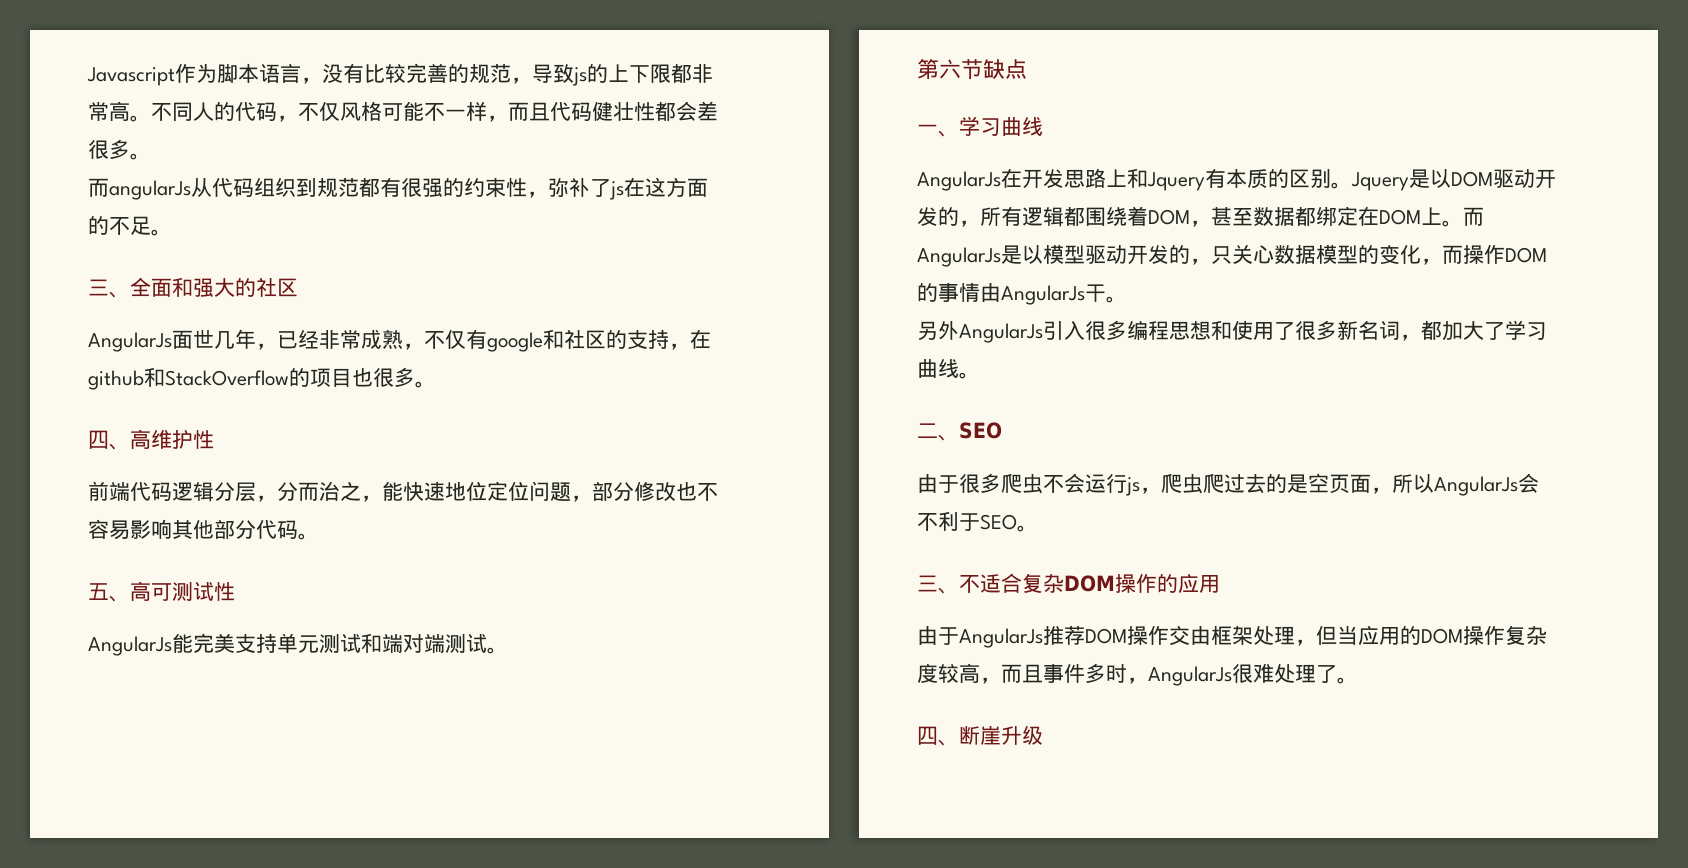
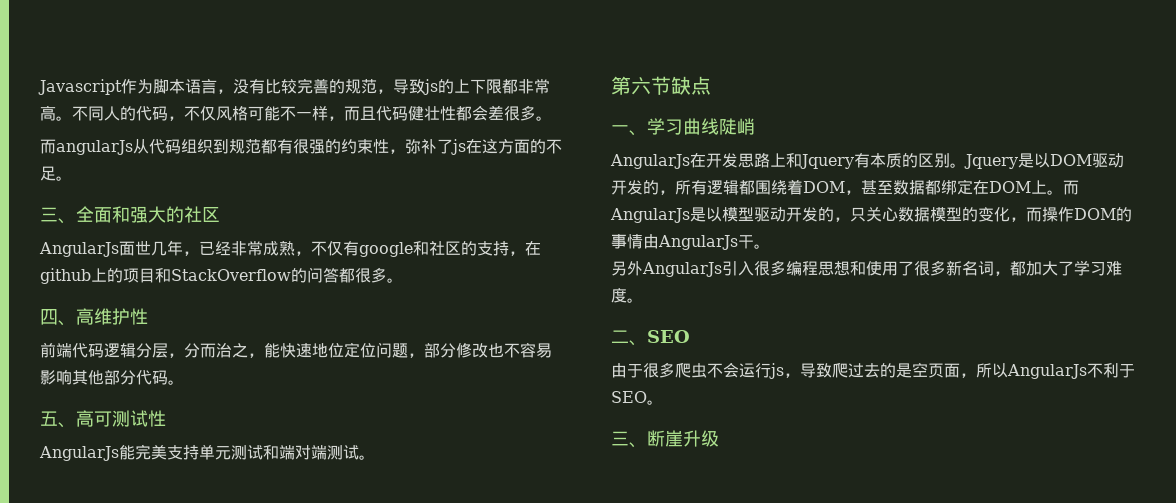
(144, 380) none -> [91,268,155,283] 上的项目
[310,368,373,387] 项目也 -> [307,267,355,283] 问答都
(1043, 126) none -> [719,118,755,135] 陡峭
[917,359,959,378] 曲线 -> [1106,261,1122,276] [611,288,627,303] 难度
[1161,473,1203,494] 爬虫 -> [800,363,832,378] 导致
[1518,473,1539,493] 会 -> (1087, 371) none
[959,573,1220,593] [917,625,1547,648] [917,663,1358,686] [917,726,959,746] 不适合复杂DOM操作的应用 // 由于AngularJs推荐DOM操作交由框架处理，但当应用的DOM操作复杂度较高，而且事件多时，AngularJs很难处理了。 // 四、 -> (647, 445) none

